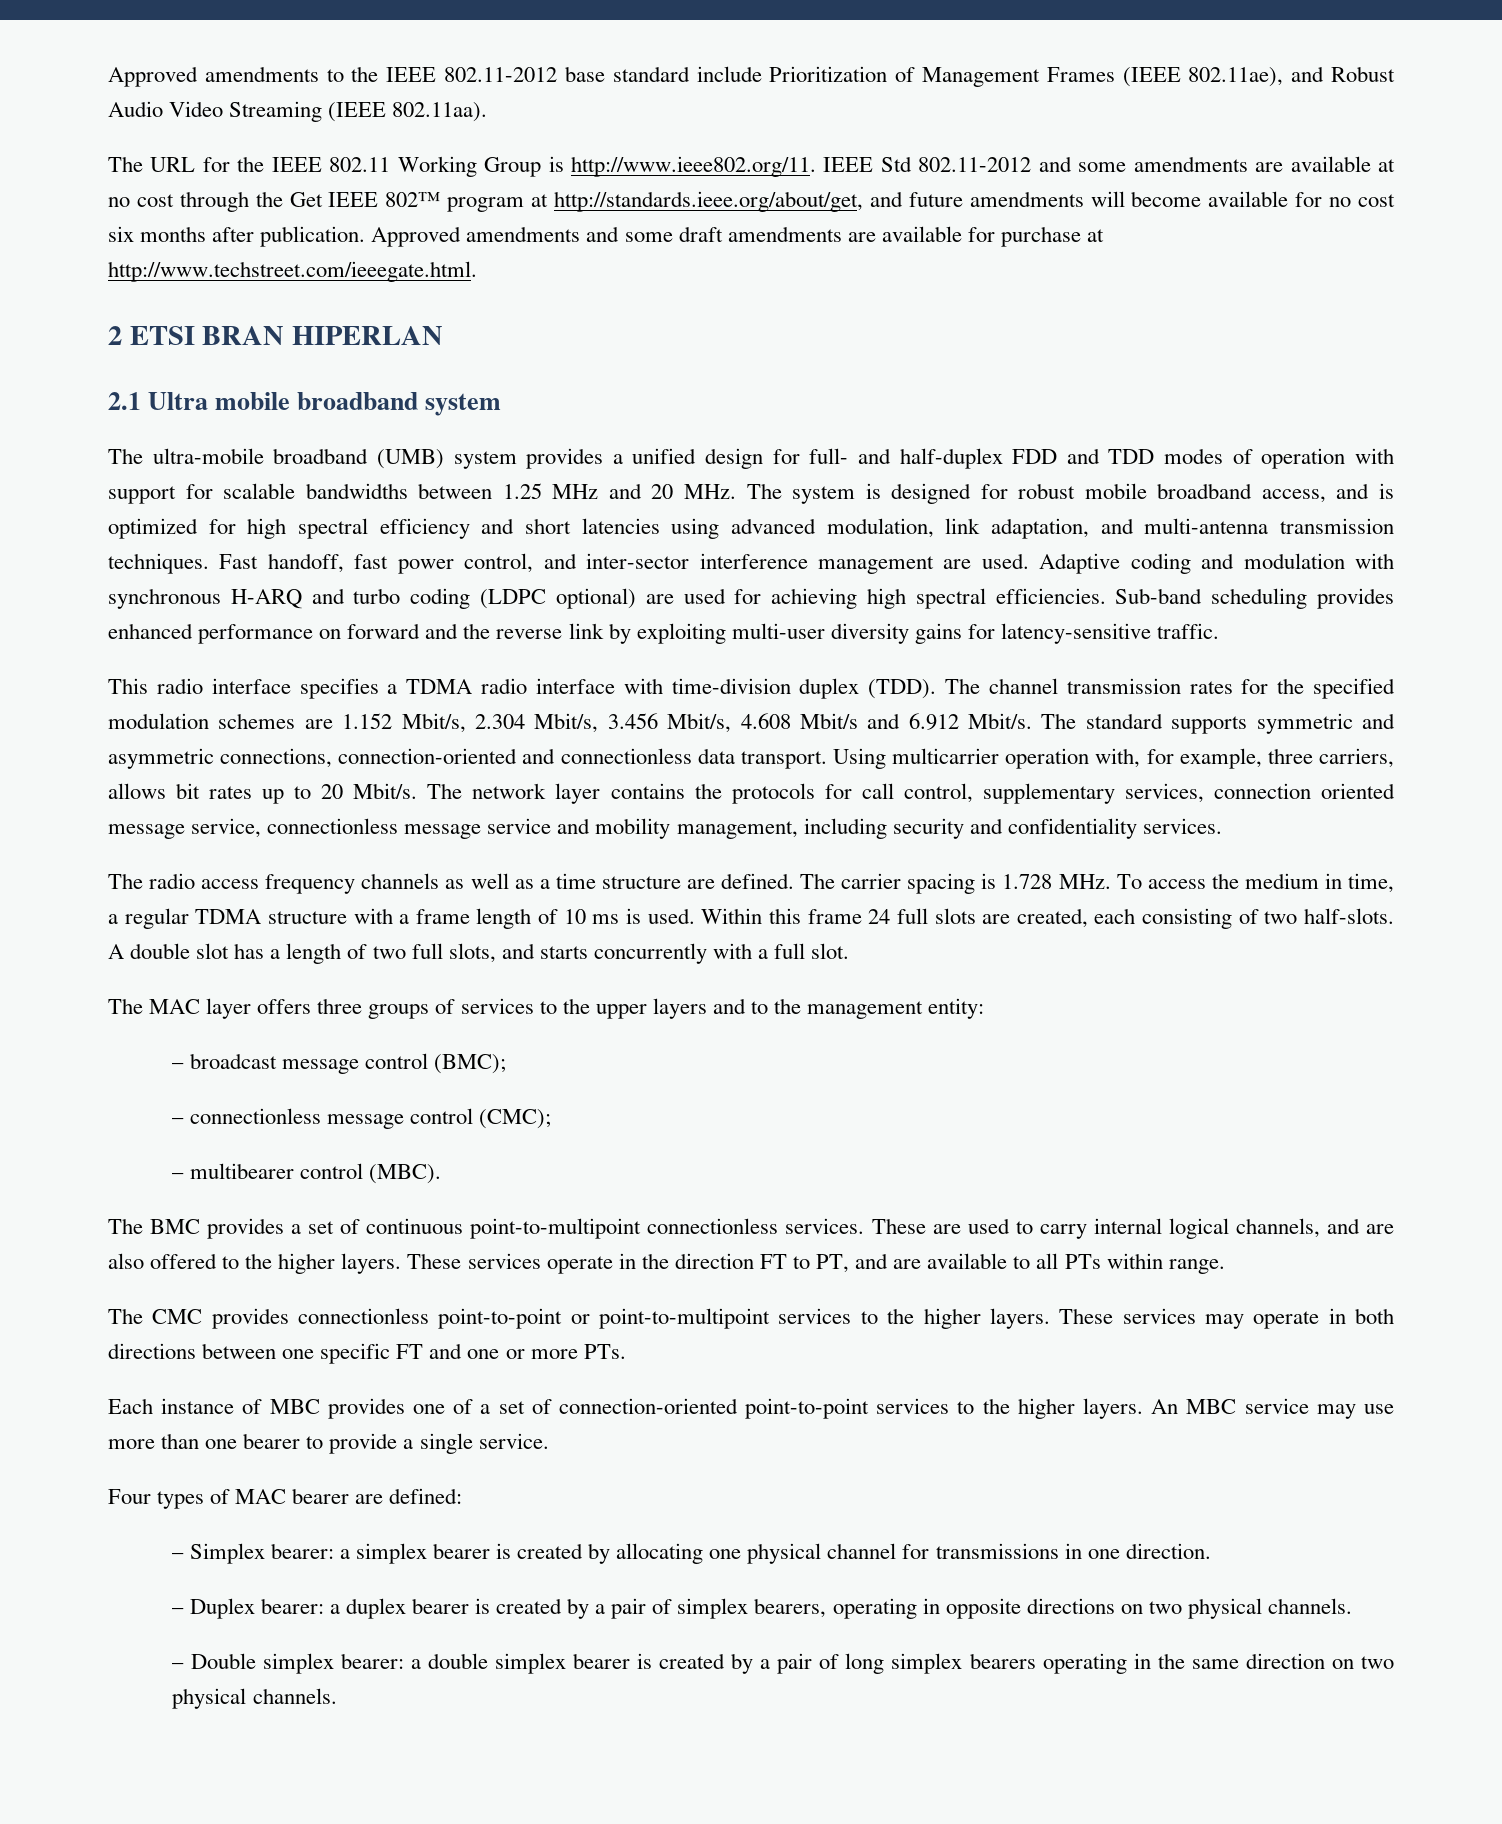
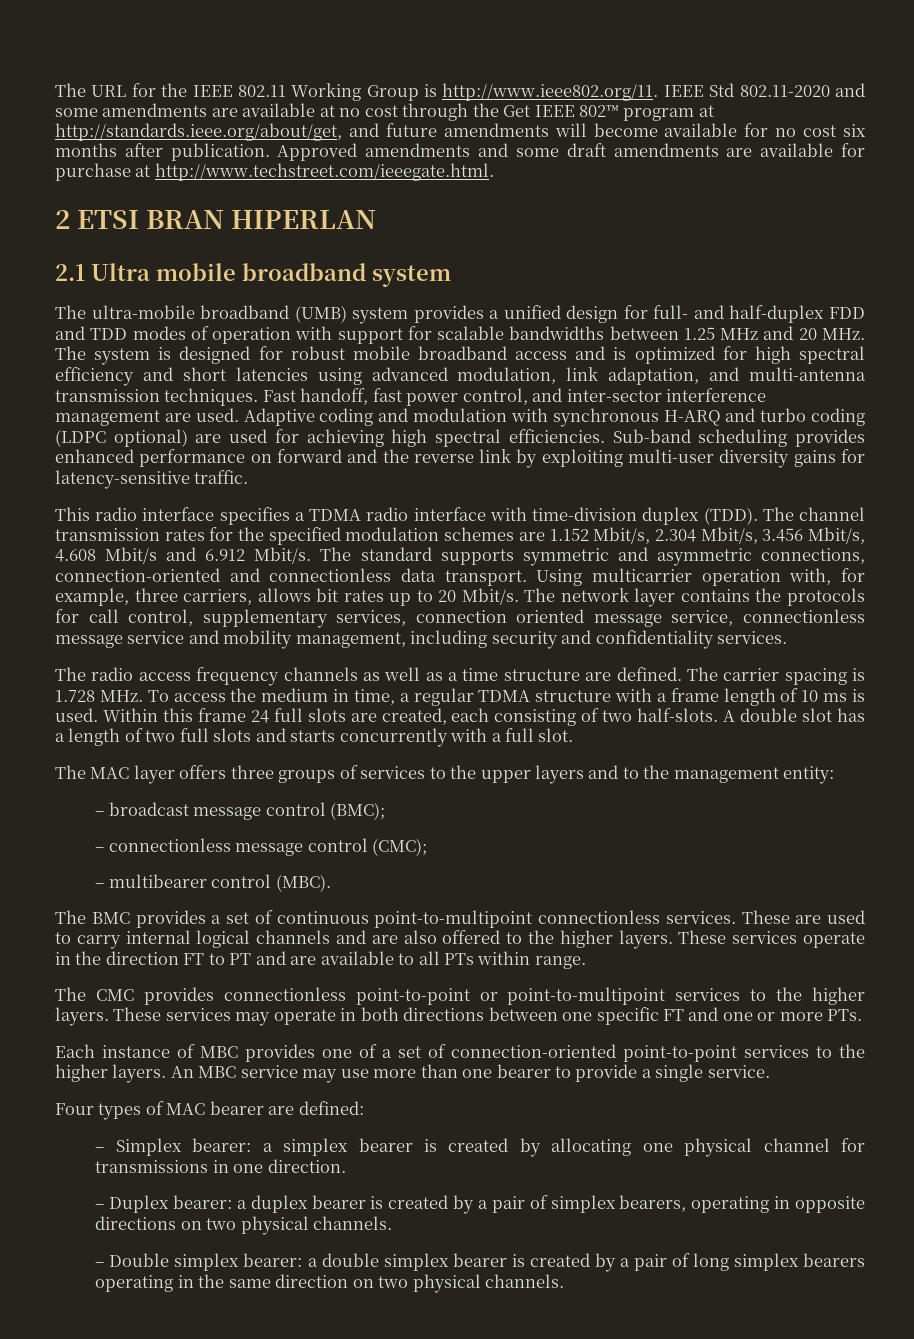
[108,66,1395,87] [108,101,488,122] Approved amendments to the IEEE 802.11-2012 base standard include Prioritization of Management Frames (IEEE 802.11ae), and Robust Audio Video Streaming (IEEE 802.11aa). // -> (55, 90) none
[918,157,1032,172] 802.11-2012 -> [739,85,830,97] 802.11-2020
[1261,489,1326,503] access, -> [515,351,568,360] access
[448,943,496,963] slots, -> [213,728,252,742] slots
[1235,1218,1320,1238] channels, -> [256,930,331,944] channels
[816,1254,850,1273] PT, -> [229,953,252,965] PT

